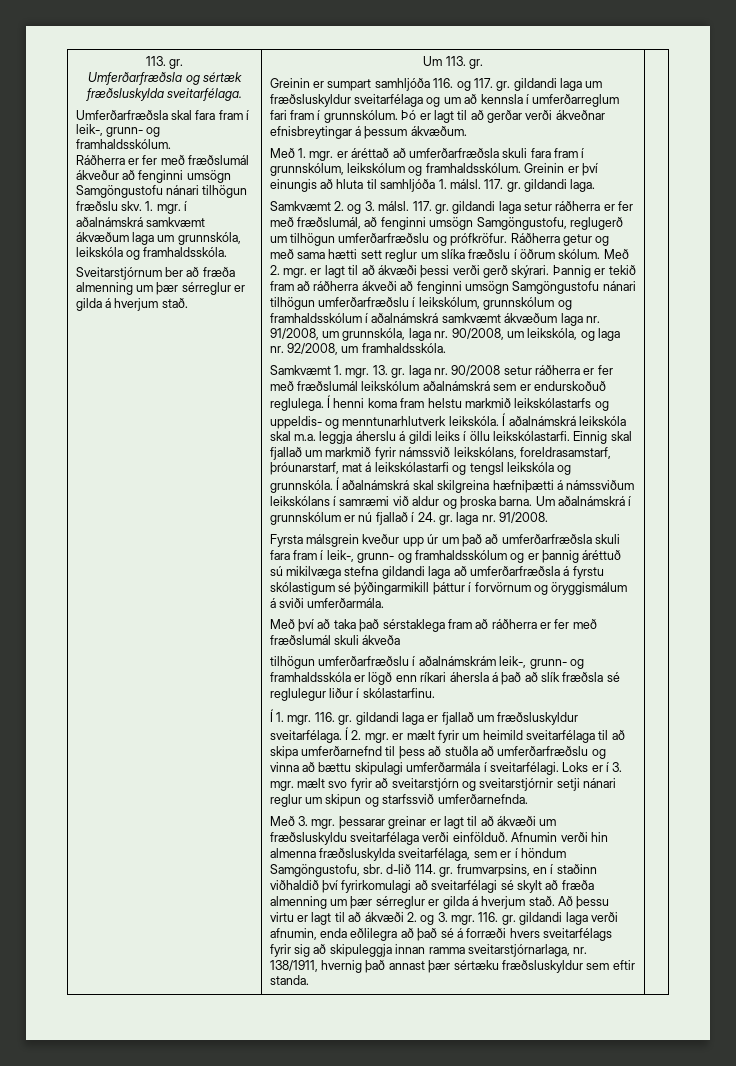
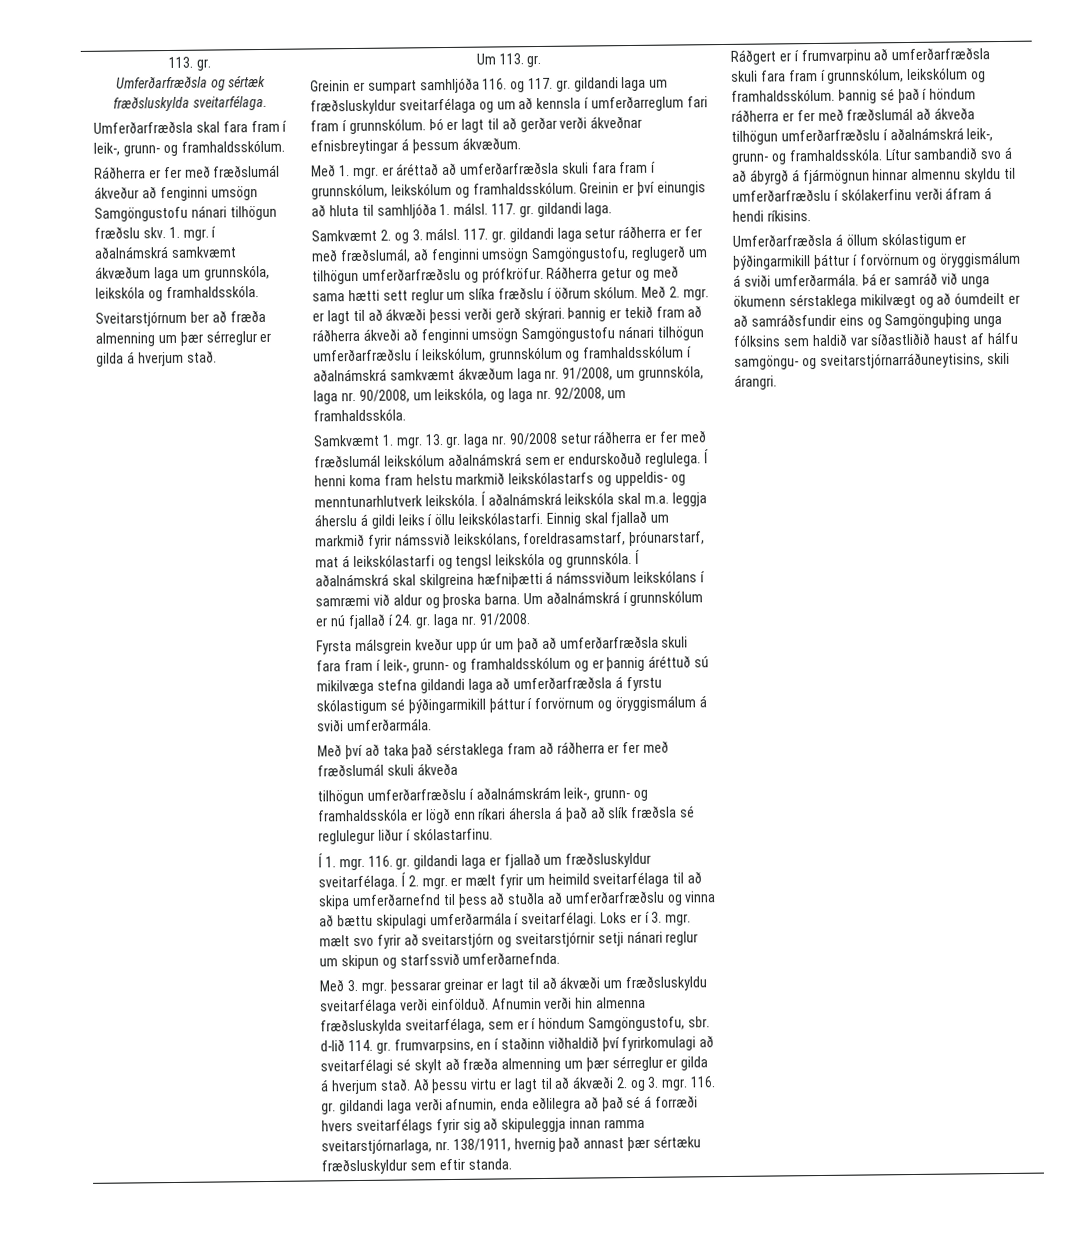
(309, 980) none -> [730,47,991,65] [731,67,986,84] [731,87,977,104] [731,107,975,122] [731,127,994,145] [731,146,1013,165] [732,167,1016,185] [732,187,993,202] [732,210,812,222] [732,232,967,249] [733,251,1022,270] [733,272,990,288] [733,291,1020,310] [733,313,1003,329] [733,331,1019,347] [734,352,1010,370] [734,374,778,390] Ráðgert er í frumvarpinu að umferðarfræðsla skuli fara fram í grunnskólum, leikskólum og framhaldsskólum. Þannig sé það í höndum ráðherra er fer með fræðslumál að ákveða tilhögun umferðarfræðslu í aðalnámskrá leik-, grunn- og framhaldsskóla. Lítur sambandið svo á að ábyrgð á fjármögnun hinnar almennu skyldu til umferðarfræðslu í skólakerfinu verði áfram á hendi ríkisins. // Umferðarfræðsla á öllum skólastigum er þýðingarmikill þáttur í forvörnum og öryggismálum á sviði umferðarmála. Þá er samráð við unga ökumenn sérstaklega mikilvægt og að óumdeilt er að samráðsfundir eins og Samgönguþing unga fólksins sem haldið var síðastliðið haust af hálfu samgöngu- og sveitarstjórnarráðuneytisins, skili árangri.

